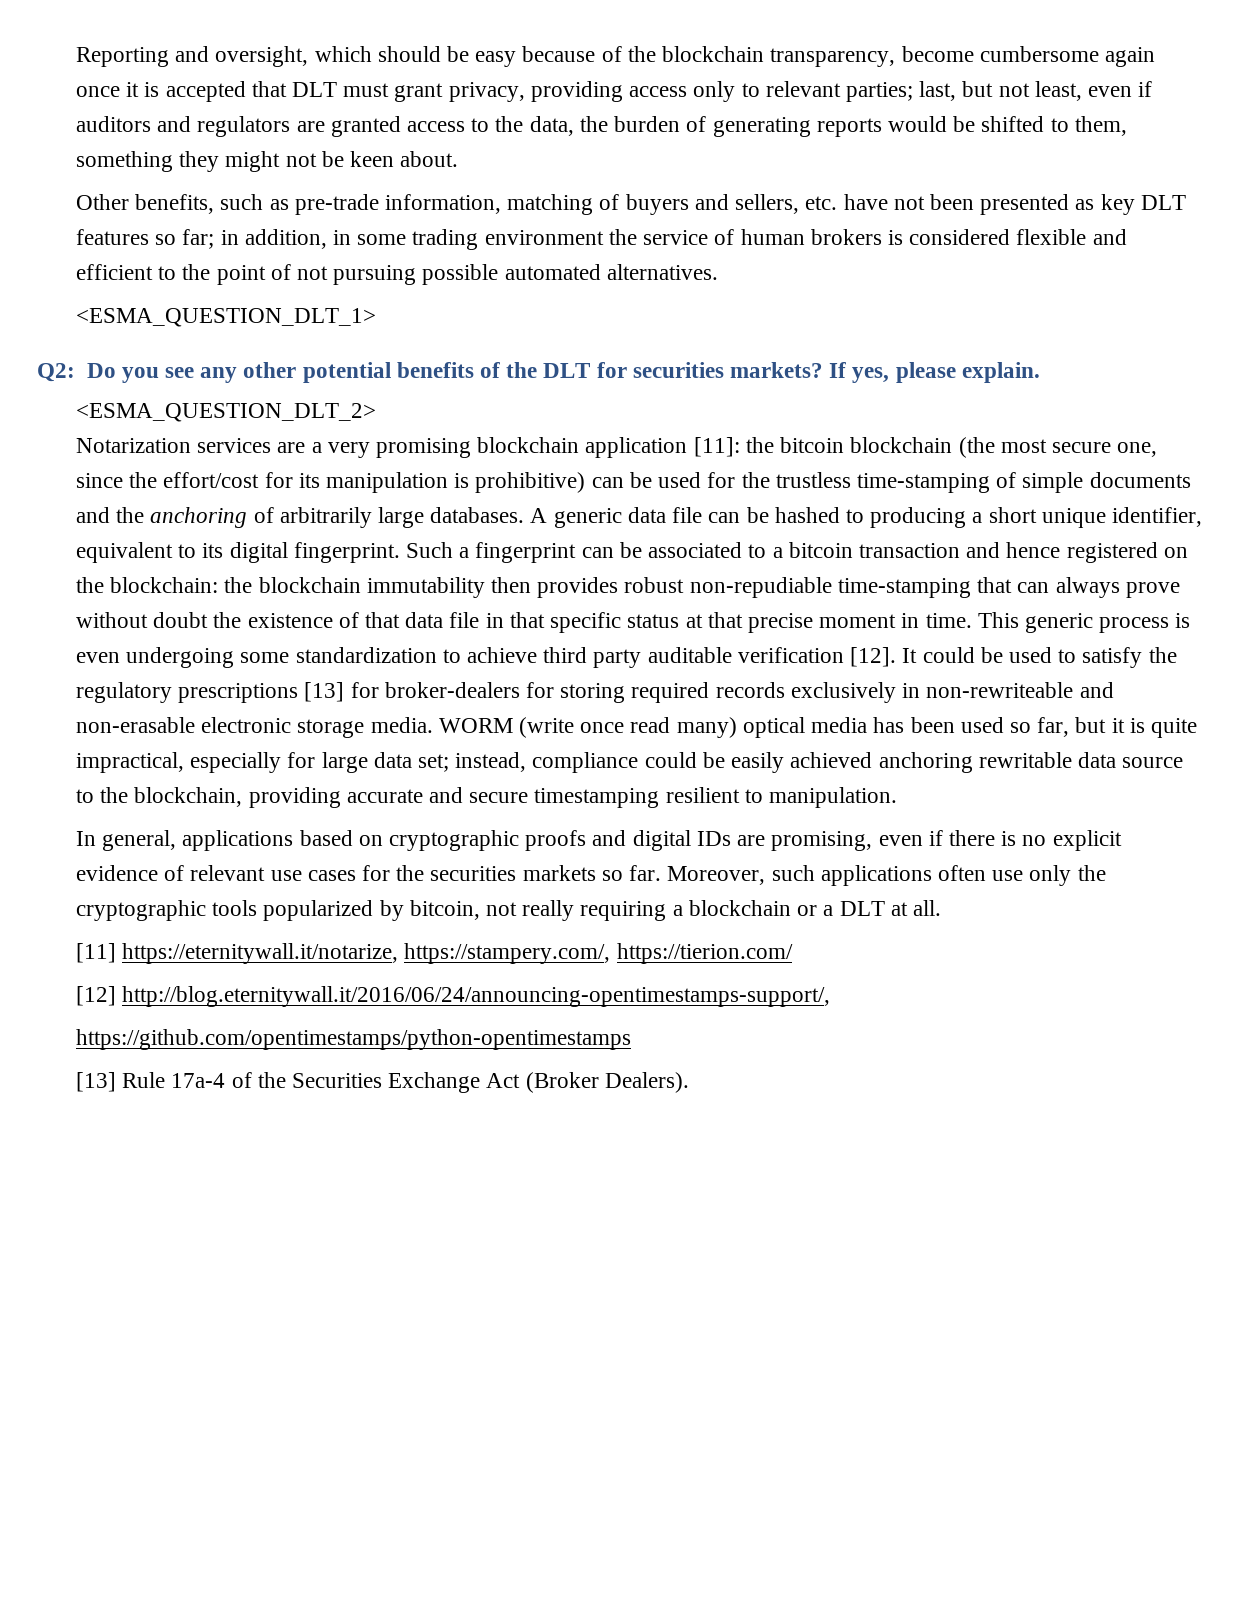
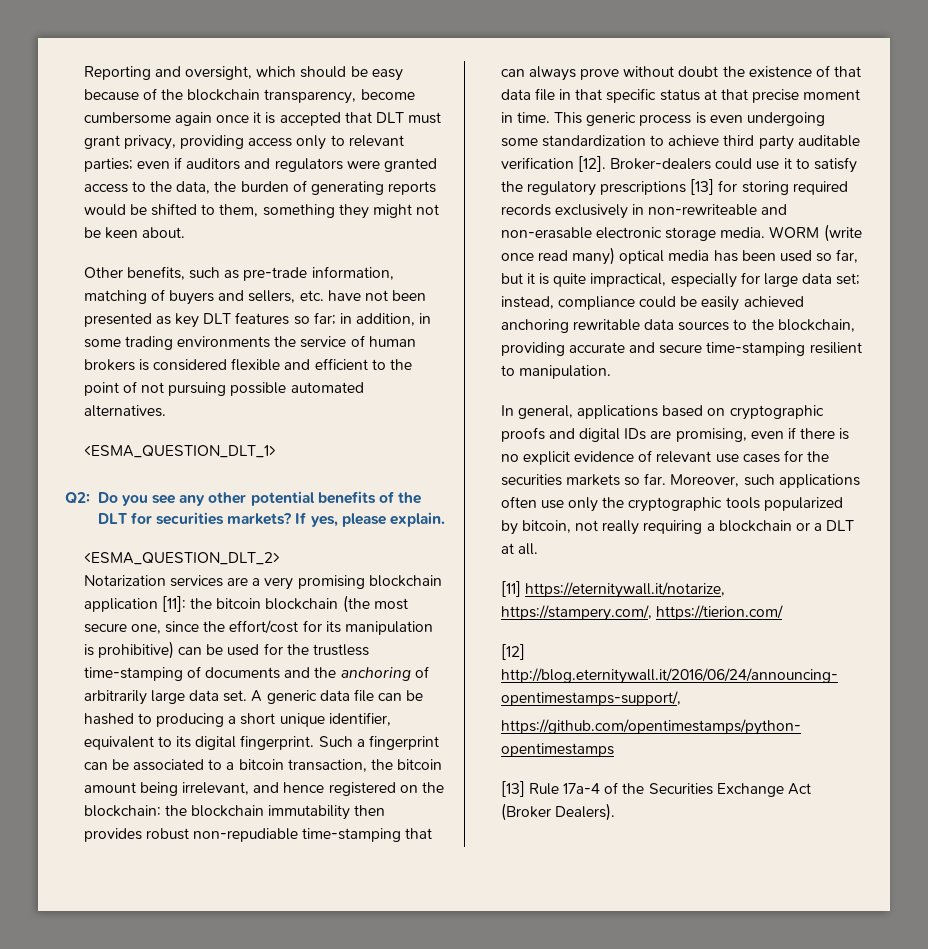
[919,81,1082,101] last, but not least, -> (133, 165) none
[296,121,325,132] are -> [346,160,380,169] were
[484,230,604,245] environment -> [176,336,270,348] environments
[1022,472,1084,493] simple -> (201, 672) none
[430,507,525,523] databases. -> [188,690,248,702] data set.
[858,543,960,558] transaction -> [287,759,443,772] [83,782,249,796] transaction, the bitcoin amount being irrelevant,
[902,647,1052,663] It could be used -> [609,158,792,170] Broker-dealers could use it
[384,682,555,698] broker-dealers for -> (738, 186) none
[1122,757,1184,768] source -> [678,321,730,331] sources
[534,788,660,808] timestamping -> [706,342,806,356] time-stamping

